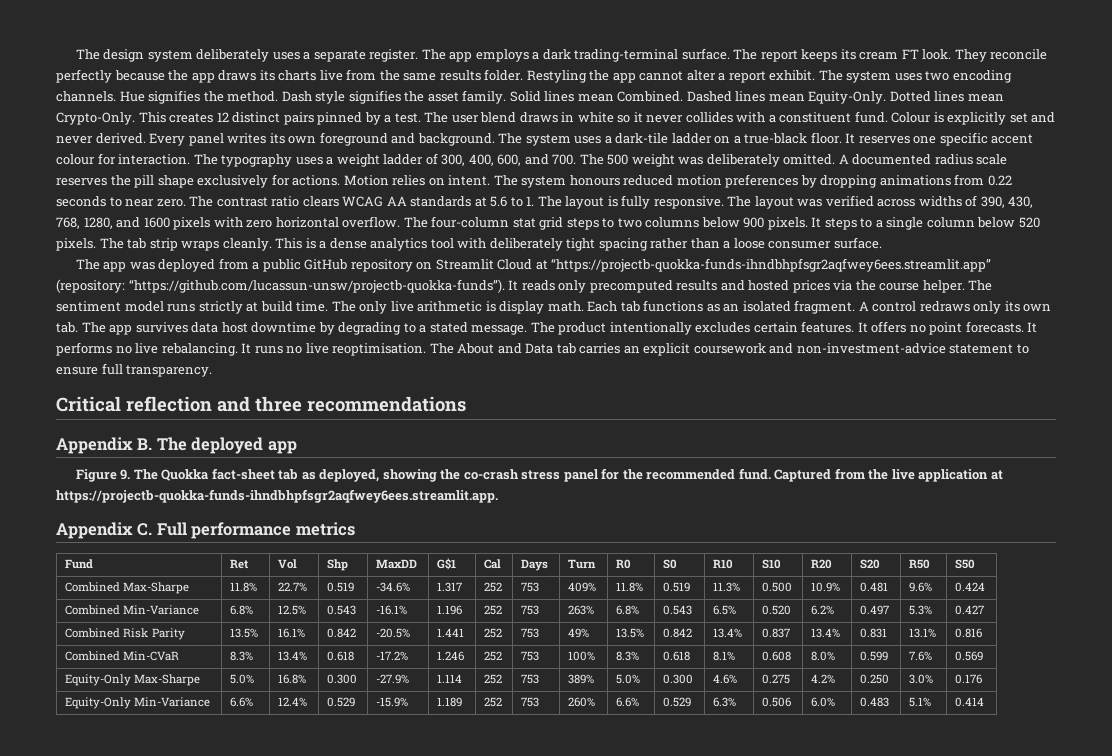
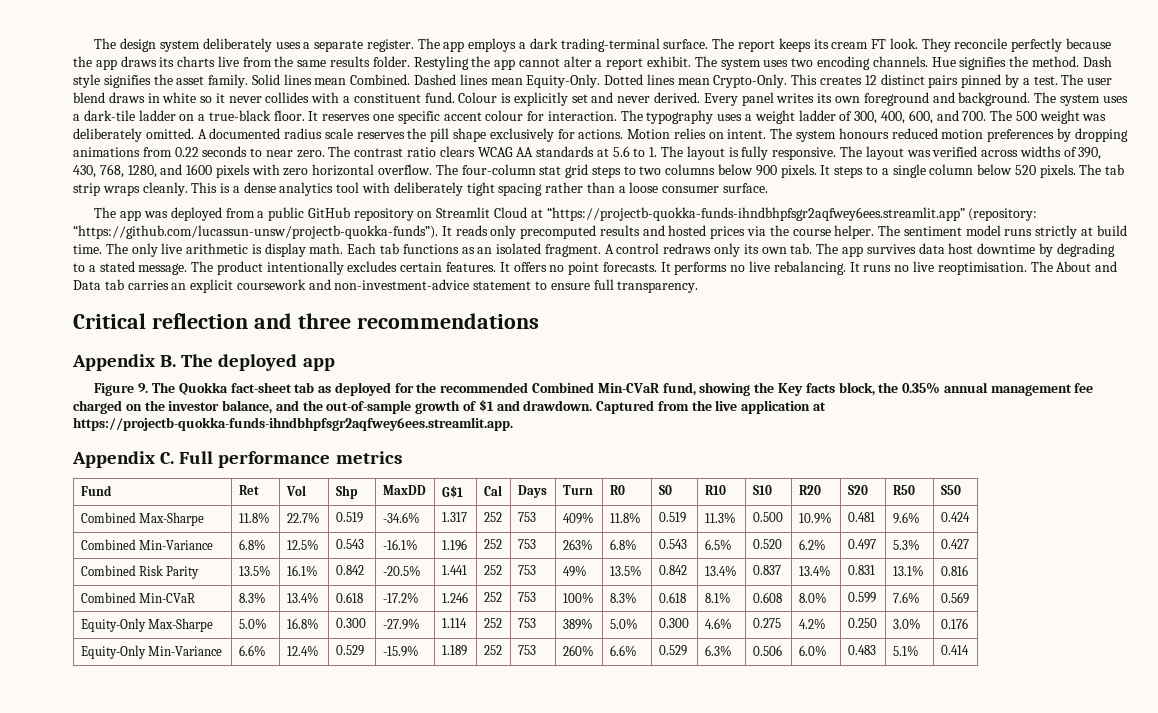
[319,468,771,482] deployed, showing the co-crash stress panel for the recommended fund. -> [334,382,1094,396] [73,399,593,414] deployed for the recommended Combined Min-CVaR fund, showing the Key facts block, the 0.35% annual management fee charged on the investor balance, and the out-of-sample growth of $1 and drawdown.

